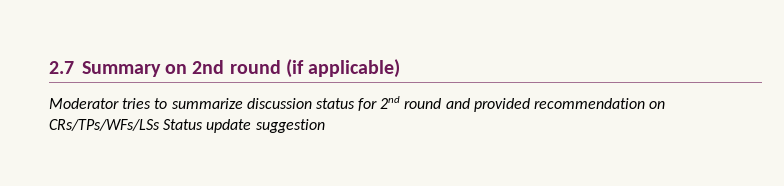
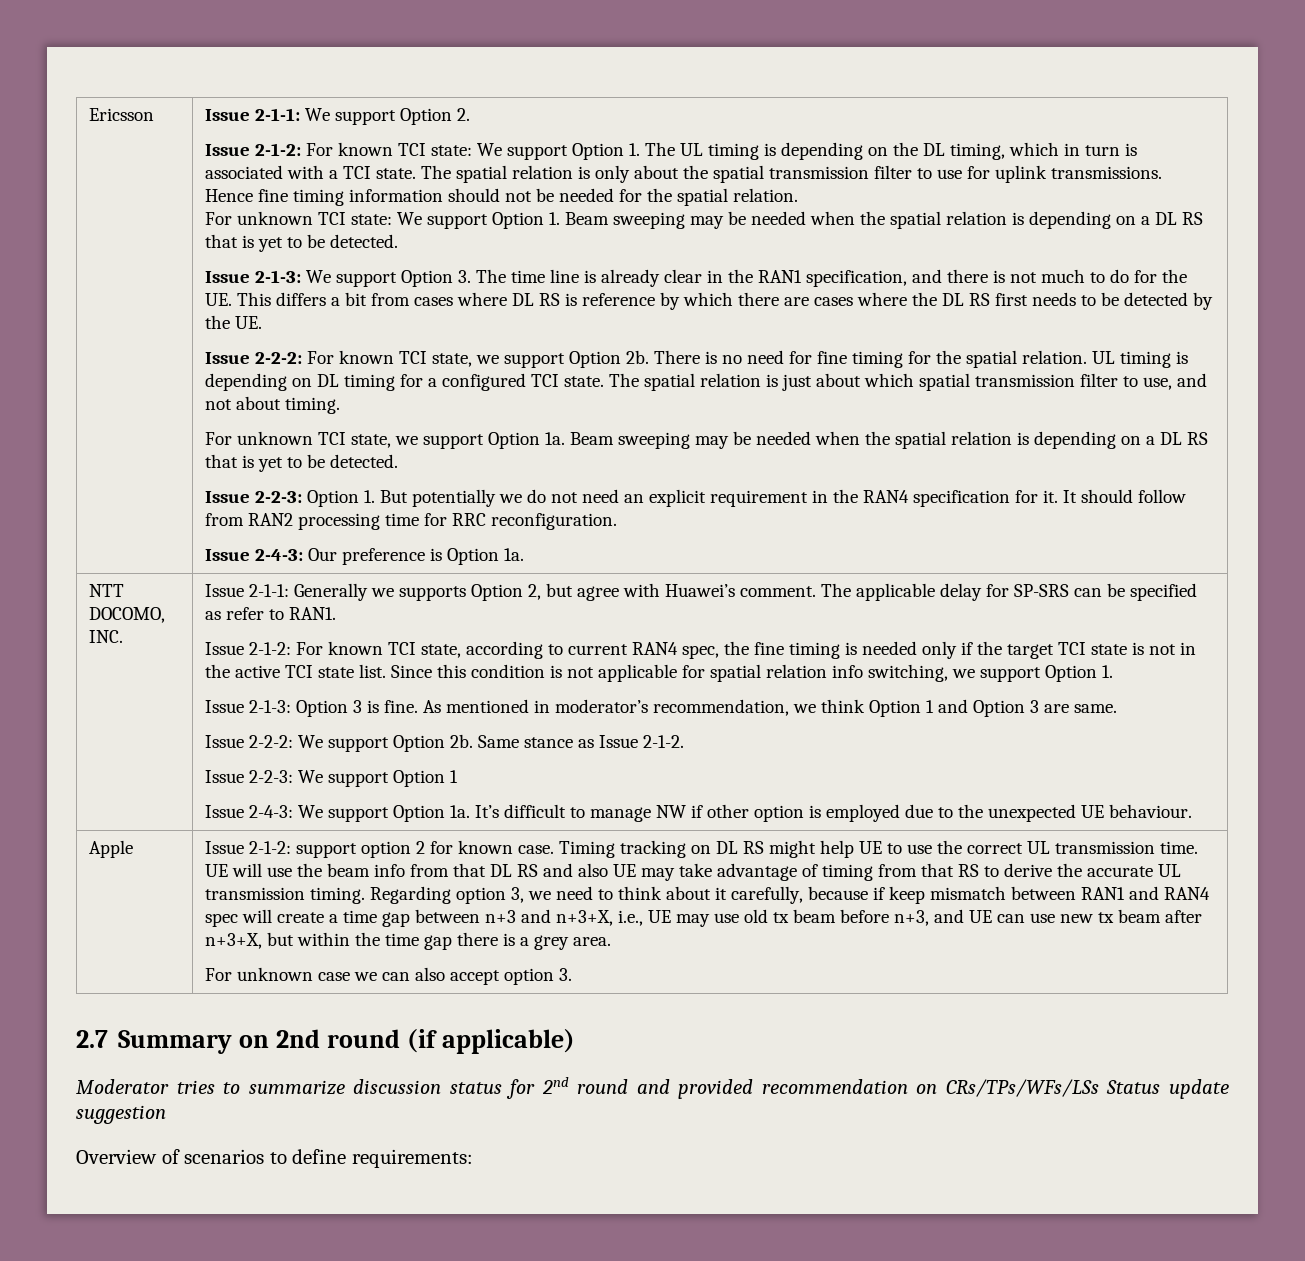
(49, 67) none -> [89,108,155,121] [205,108,471,125] [205,142,1138,160] [205,165,1163,183] [205,188,799,206] [205,211,1204,229] [205,234,399,252] [205,269,1188,287] [205,292,1214,310] [205,315,263,329] [205,350,1189,368] [205,373,1208,391] [205,396,341,414] [205,431,1209,449] [205,454,399,472] [205,489,1187,507] [205,513,618,530] [205,548,525,565] [89,584,125,597] [89,607,166,623] [89,630,124,643] [205,583,1198,601] [205,607,337,620] [205,641,1197,659] [205,664,1114,682] [205,699,1118,717] [205,734,685,752] [205,770,459,787] [205,804,1193,822] [89,840,134,858] [205,840,1199,858] [205,863,1182,881] [205,886,1211,904] [205,909,1203,927] [205,932,612,950] [205,967,573,985] Ericsson | Issue 2-1-1: We support Option 2. // Issue 2-1-2: For known TCI state: We support Option 1. The UL timing is depending on the DL timing, which in turn is associated with a TCI state. The spatial relation is only about the spatial transmission filter to use for uplink transmissions. Hence fine timing information should not be needed for the spatial relation. // For unknown TCI state: We support Option 1. Beam sweeping may be needed when the spatial relation is depending on a DL RS that is yet to be detected. // Issue 2-1-3: We support Option 3. The time line is already clear in the RAN1 specification, and there is not much to do for the UE. This differs a bit from cases where DL RS is reference by which there are cases where the DL RS first needs to be detected by the UE. // Issue 2-2-2: For known TCI state, we support Option 2b. There is no need for fine timing for the spatial relation. UL timing is depending on DL timing for a configured TCI state. The spatial relation is just about which spatial transmission filter to use, and not about timing. // For unknown TCI state, we support Option 1a. Beam sweeping may be needed when the spatial relation is depending on a DL RS that is yet to be detected. // Issue 2-2-3: Option 1. But potentially we do not need an explicit requirement in the RAN4 specification for it. It should follow from RAN2 processing time for RRC reconfiguration. // Issue 2-4-3: Our preference is Option 1a. // NTT DOCOMO, INC. | Issue 2-1-1: Generally we supports Option 2, but agree with Huawei’s comment. The applicable delay for SP-SRS can be specified as refer to RAN1. // Issue 2-1-2: For known TCI state, according to current RAN4 spec, the fine timing is needed only if the target TCI state is not in the active TCI state list. Since this condition is not applicable for spatial relation info switching, we support Option 1. // Issue 2-1-3: Option 3 is fine. As mentioned in moderator’s recommendation, we think Option 1 and Option 3 are same. // Issue 2-2-2: We support Option 2b. Same stance as Issue 2-1-2. // Issue 2-2-3: We support Option 1 // Issue 2-4-3: We support Option 1a. It’s difficult to manage NW if other option is employed due to the unexpected UE behaviour. // Apple | Issue 2-1-2: support option 2 for known case. Timing tracking on DL RS might help UE to use the correct UL transmission time. UE will use the beam info from that DL RS and also UE may take advantage of timing from that RS to derive the accurate UL transmission timing. Regarding option 3, we need to think about it carefully, because if keep mismatch between RAN1 and RAN4 spec will create a time gap between n+3 and n+3+X, i.e., UE may use old tx beam before n+3, and UE can use new tx beam after n+3+X, but within the time gap there is a grey area. // For unknown case we can also accept option 3. //
(325, 126) none -> [76,1149,473,1168] // Overview of scenarios to define requirements:

